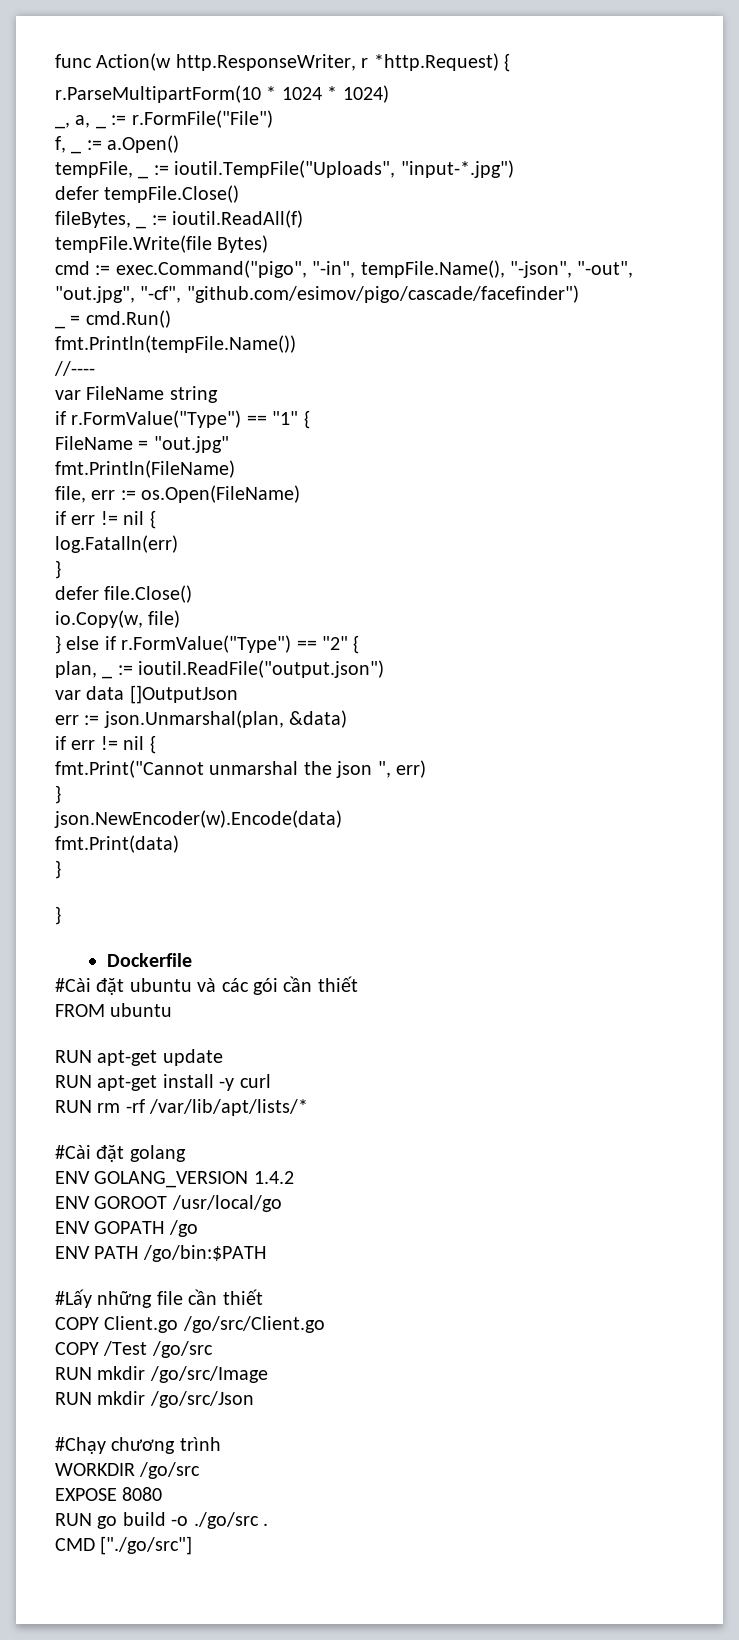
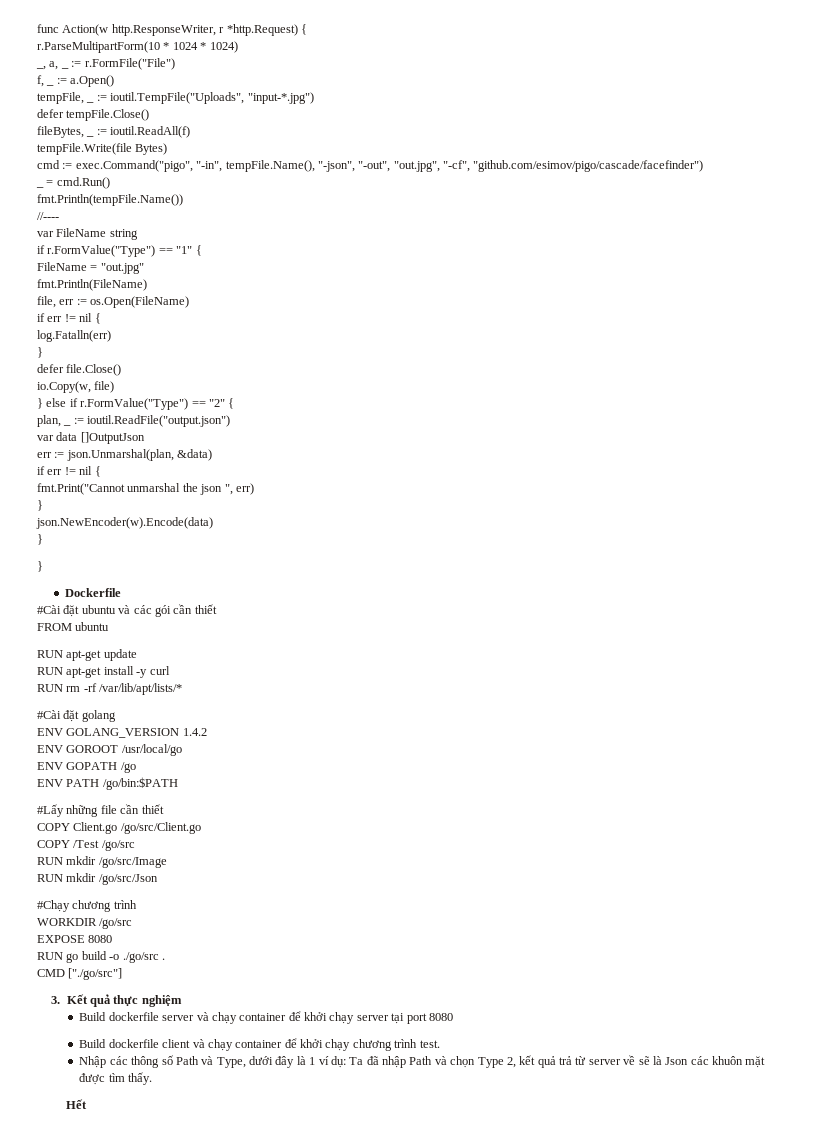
[55,835,179,853] // fmt.Print(data) -> (213, 523) none
(193, 1545) none -> [51,994,182,1007] [79,1011,453,1024] [79,1038,440,1051] [79,1055,766,1068] [79,1072,153,1085] [65,1099,87,1109] // 3. Kết quả thực nghiệm // Build dockerfile server và chạy container để khởi chạy server tại port 8080 // Build dockerfile client và chạy container để khởi chạy chương trình test. // Nhập các thông số Path và Type, dưới đây là 1 ví dụ: Ta đã nhập Path và chọn Type 2, kết quả trả từ server về sẽ là Json các khuôn mặt được tìm thấy. // Hết

